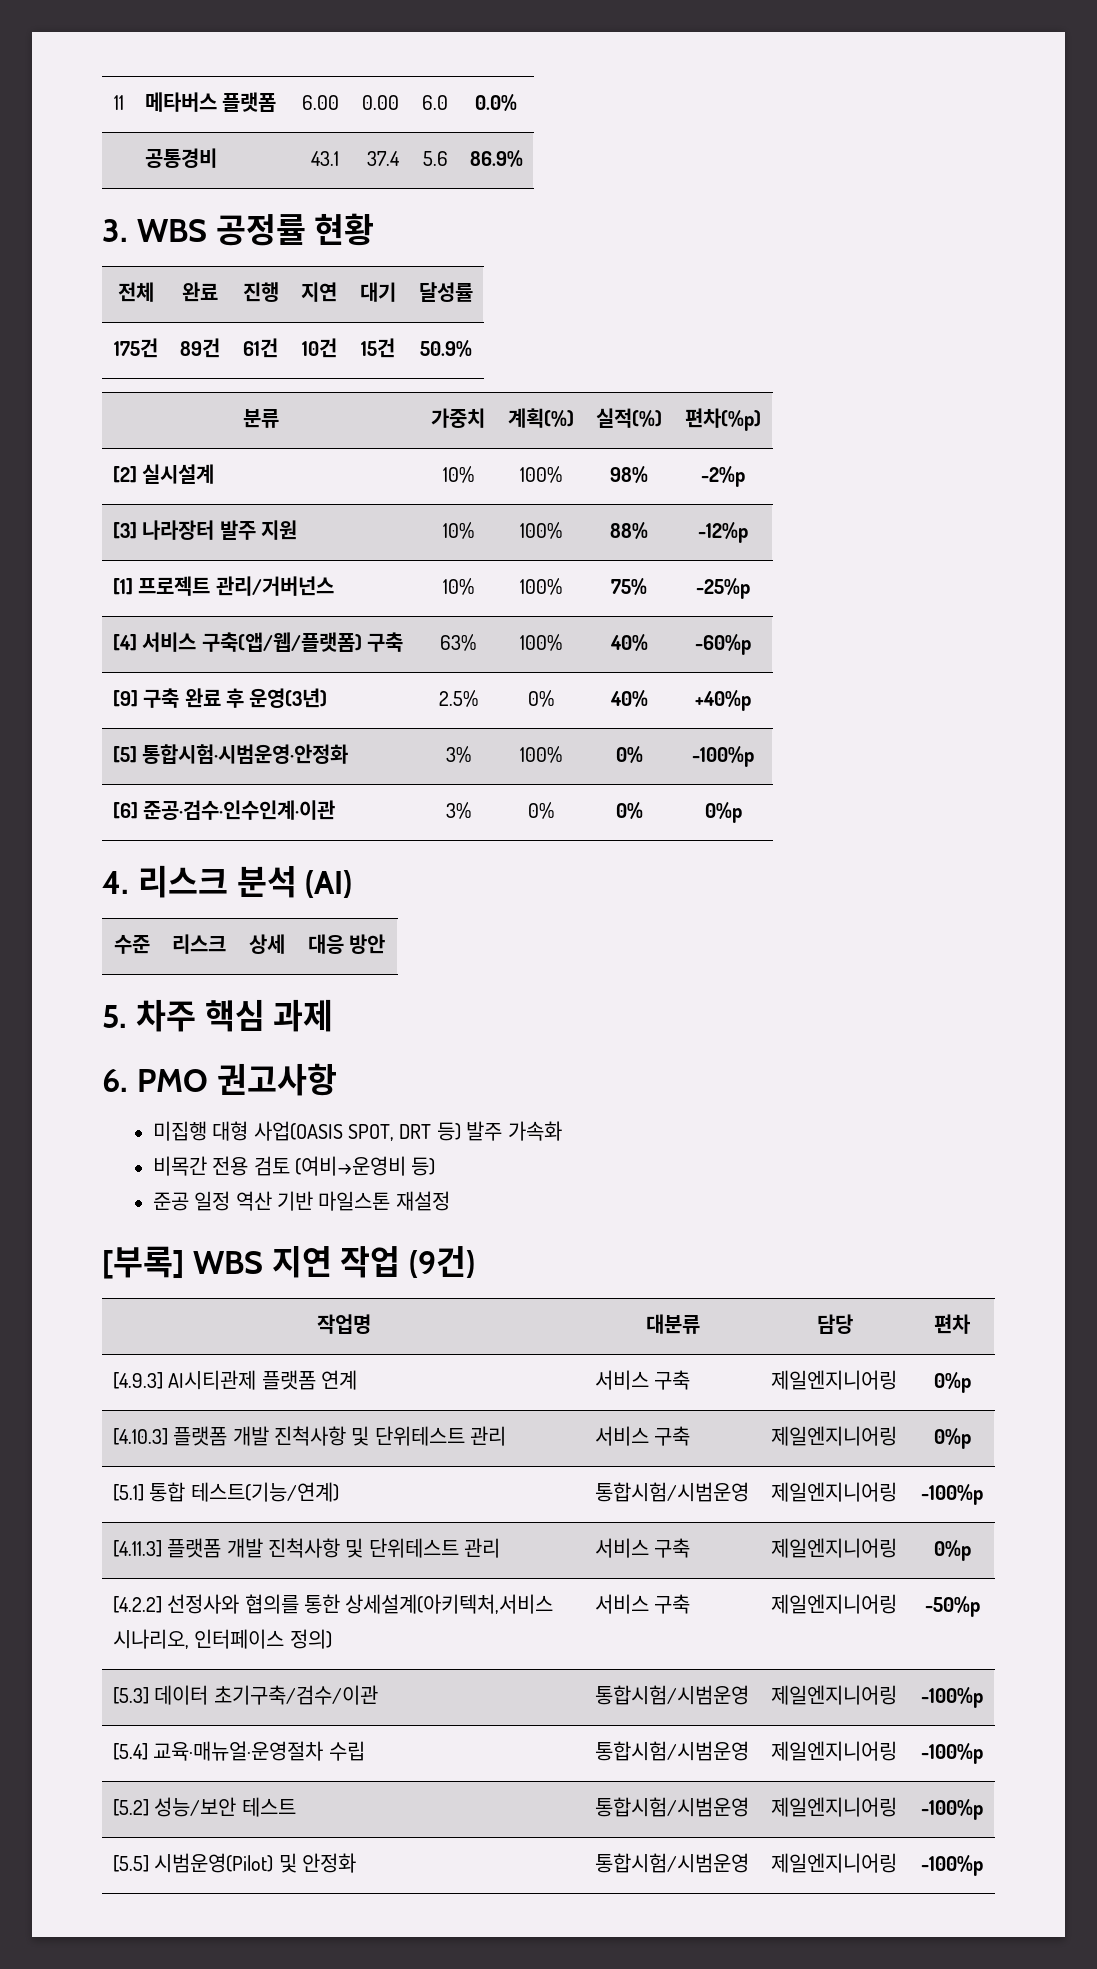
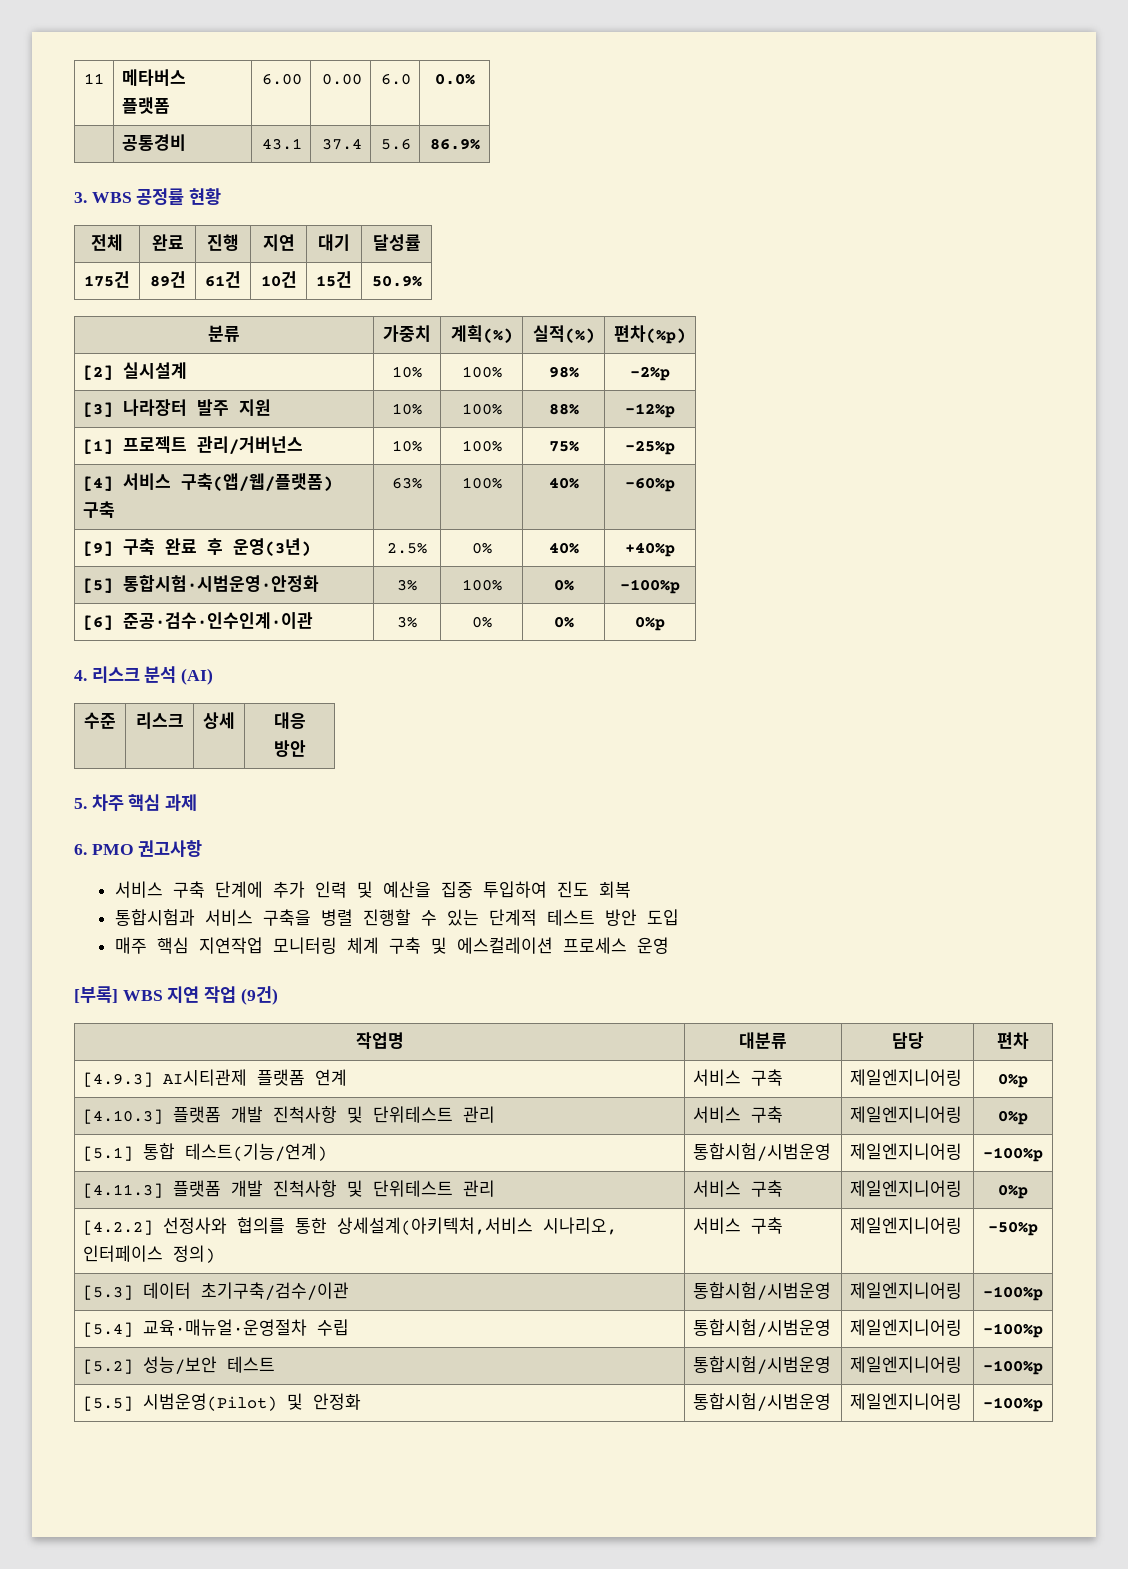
[152,1121,562,1141] [152,1156,436,1176] [152,1191,450,1211] 미집행 대형 사업(OASIS SPOT, DRT 등) 발주 가속화 // 비목간 전용 검토 (여비→운영비 등) // 준공 일정 역산 기반 마일스톤 재설정 -> [114,881,631,898] [114,909,679,926] [114,937,669,954] 서비스 구축 단계에 추가 인력 및 예산을 집중 투입하여 진도 회복 // 통합시험과 서비스 구축을 병렬 진행할 수 있는 단계적 테스트 방안 도입 // 매주 핵심 지연작업 모니터링 체계 구축 및 에스컬레이션 프로세스 운영

